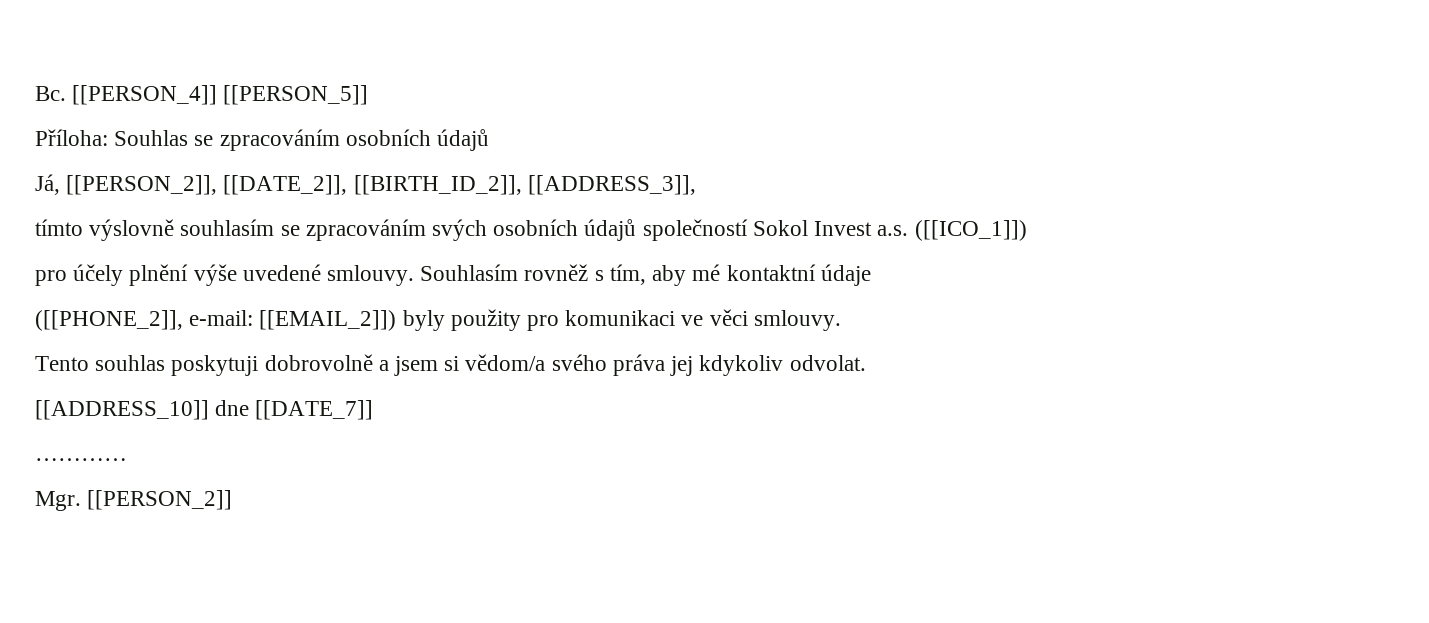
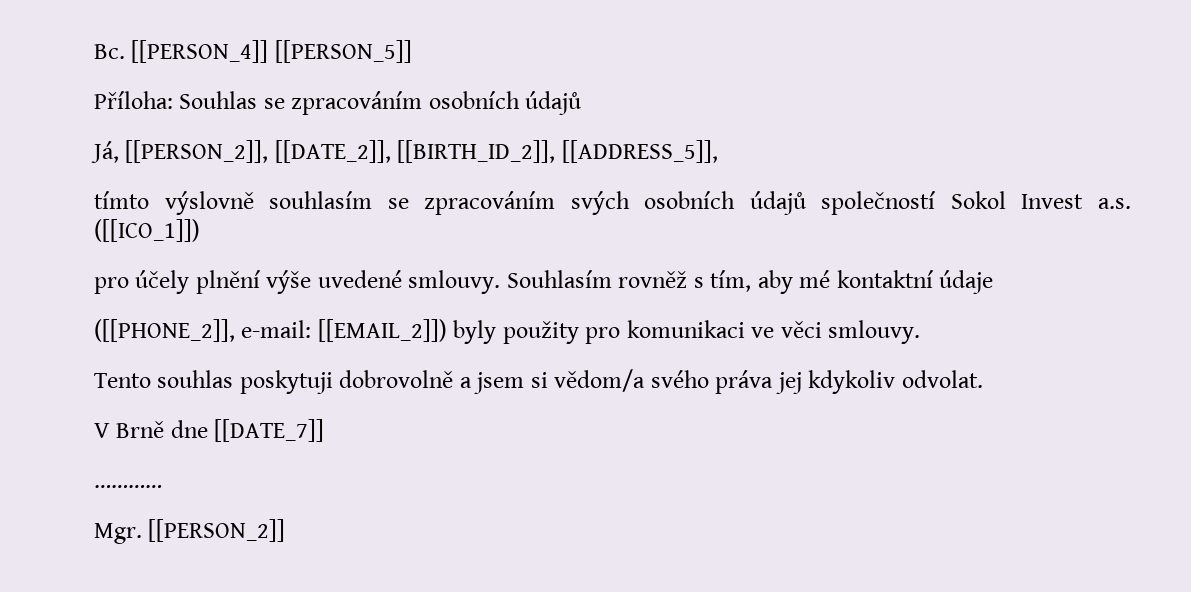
[527,175,696,195] [[ADDRESS_3]], -> [561,140,718,163] [[ADDRESS_5]],
[35,400,209,420] [[ADDRESS_10]] -> [94,421,165,438] V Brně

